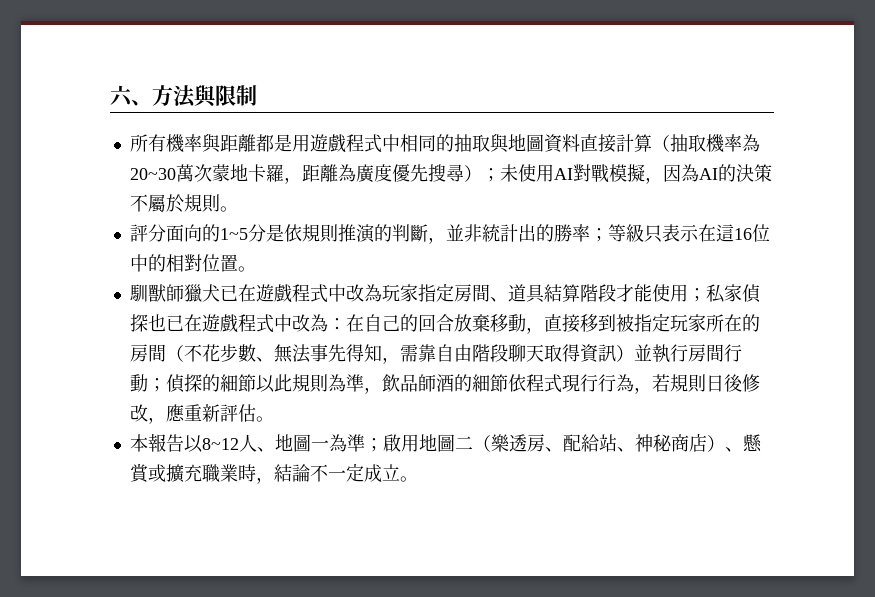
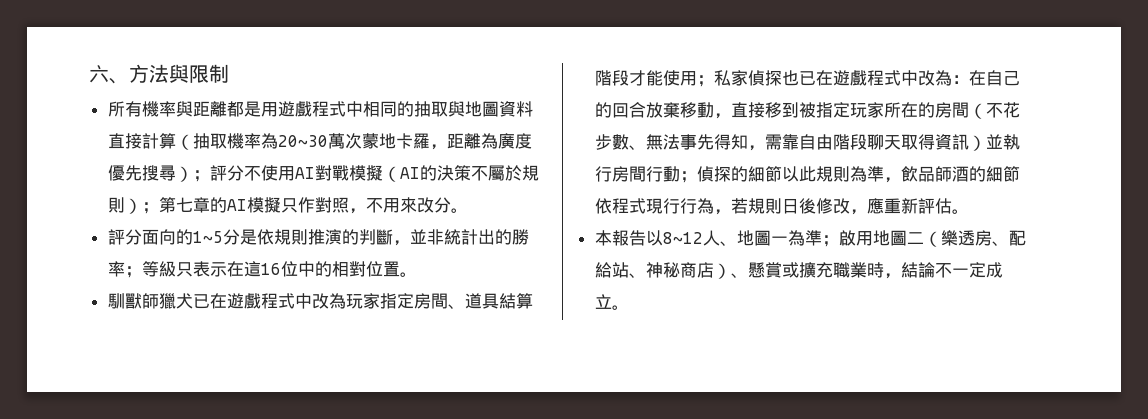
[499,164,518,182] 未 -> [209,165,261,181] 評分不
[644,164,699,184] ，因為 -> [382,166,400,182] （
(220, 203) none -> [124,197,451,214] ）；第七章的AI模擬只作對照，不用來改分

